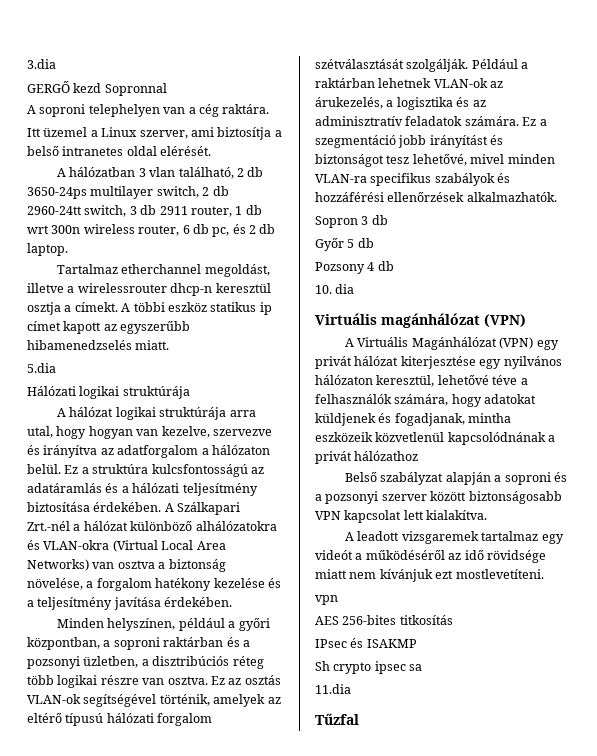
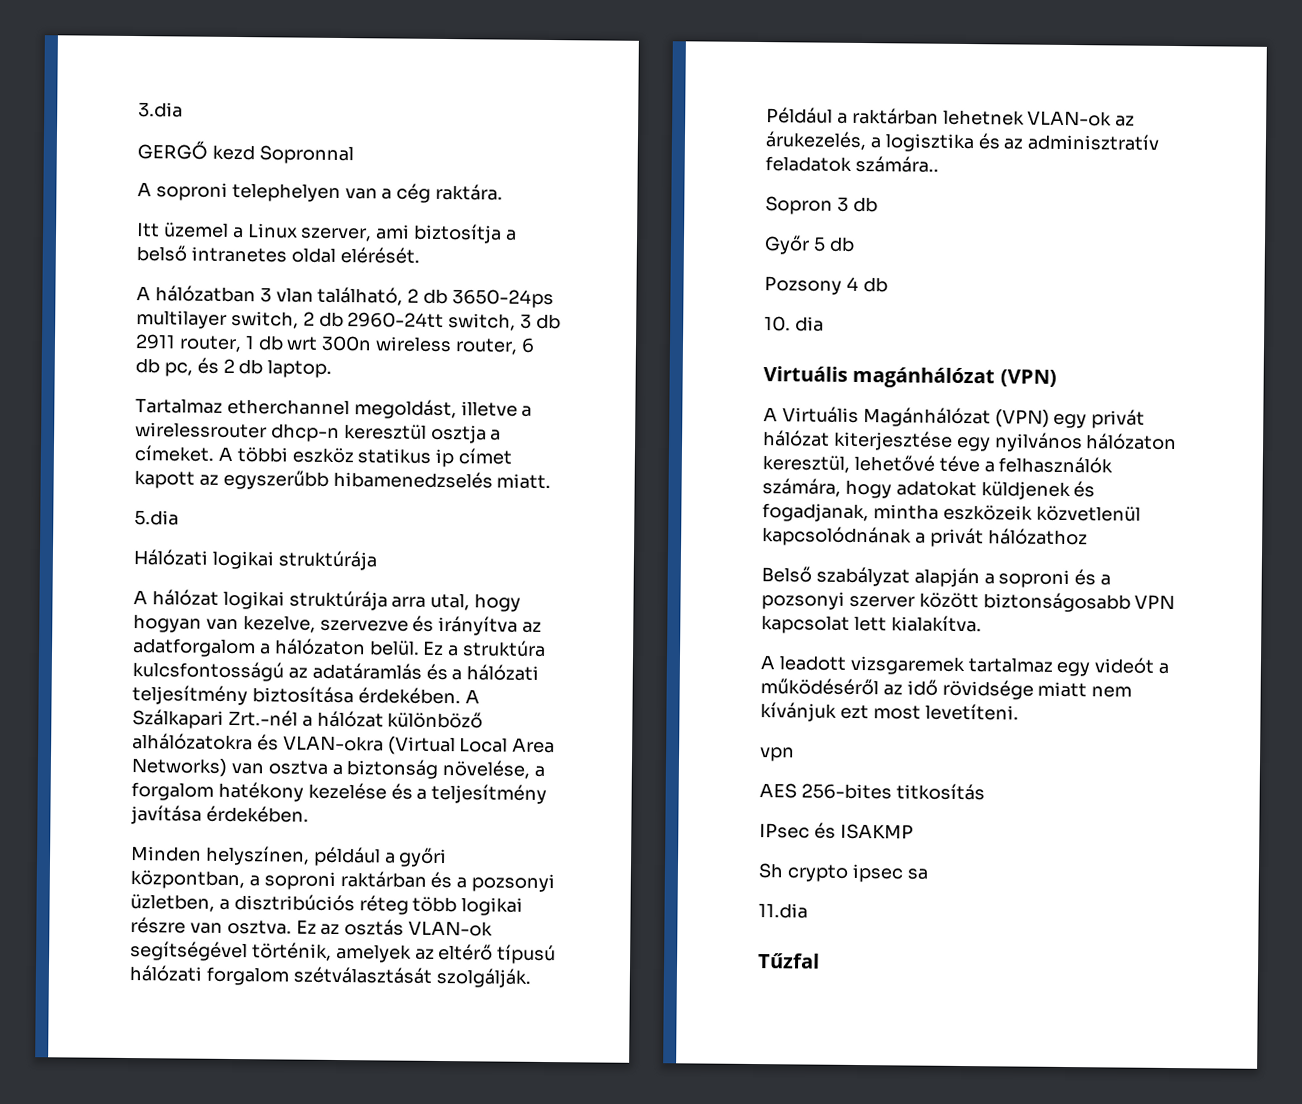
[74,302,118,312] címekt. -> [134,445,214,462] címeket.
[464,116,547,126] [315,135,504,148] [315,153,555,167] [315,173,511,186] [315,191,557,202] számára. Ez a szegmentáció jobb irányítást és biztonságot tesz lehetővé, mivel minden VLAN-ra specifikus szabályok és hozzáférési ellenőrzések alkalmazhatók. -> [854,155,939,173] számára..
[455,569,544,579] mostlevetíteni. -> [872,703,1019,721] most levetíteni.

